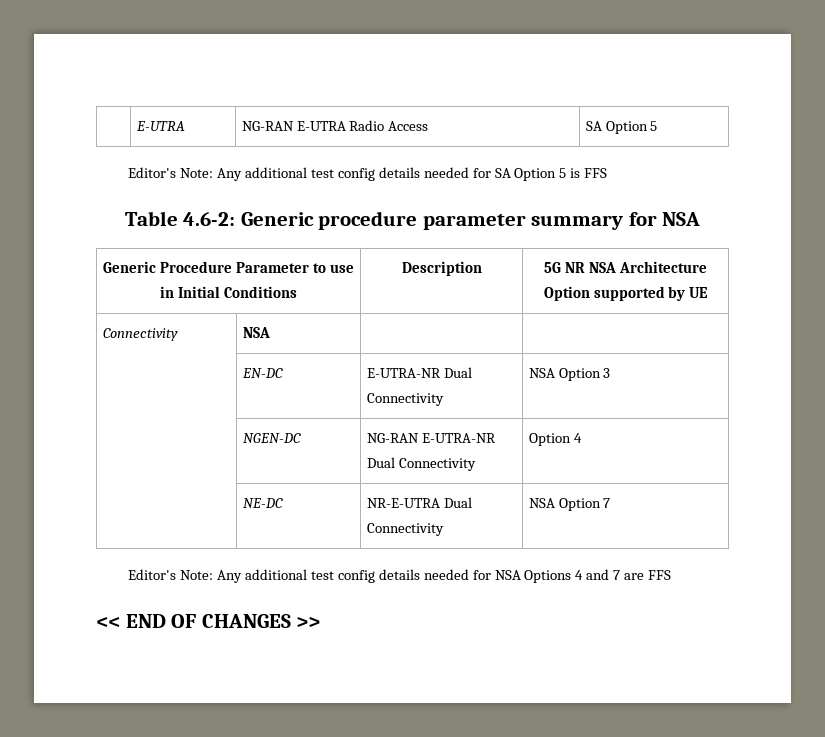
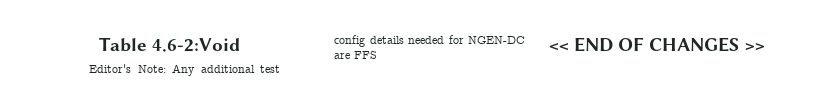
[135,121,185,131] [241,120,429,131] [585,121,658,134] [128,167,608,181] [124,211,701,230] [103,261,354,273] [160,286,297,298] [401,261,482,276] [544,261,707,273] [543,286,709,301] [102,328,178,341] [242,327,270,338] [241,368,283,378] [366,367,472,378] [366,393,444,406] [528,368,611,381] [242,433,301,443] [366,433,496,443] [366,457,476,471] [528,433,582,446] [242,498,283,508] [366,497,472,508] [366,523,444,536] [528,498,611,511] [128,569,621,583] | E-UTRA | NG-RAN E-UTRA Radio Access | SA Option 5 // Editor's Note: Any additional test config details needed for SA Option 5 is FFS // Table 4.6-2: Generic procedure parameter summary for NSA // Generic Procedure Parameter to use in Initial Conditions | Description | 5G NR NSA Architecture Option supported by UE // Connectivity | NSA | | // | EN-DC | E-UTRA-NR Dual Connectivity | NSA Option 3 // | NGEN-DC | NG-RAN E-UTRA-NR Dual Connectivity | Option 4 // | NE-DC | NR-E-UTRA Dual Connectivity | NSA Option 7 // Editor's Note: Any additional test config details needed for NSA Options 4 and 7 -> [98,37,241,52] [89,64,280,76] [334,35,525,47] Table 4.6-2:Void // Editor's Note: Any additional test config details needed for NGEN-DC

